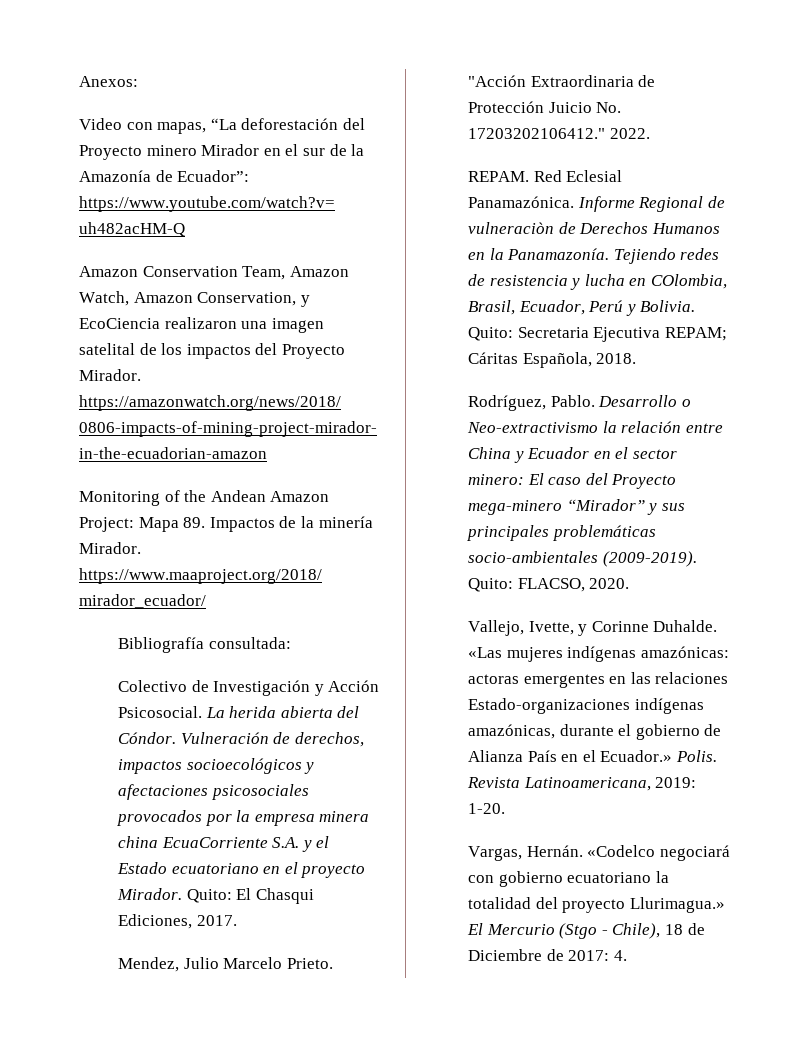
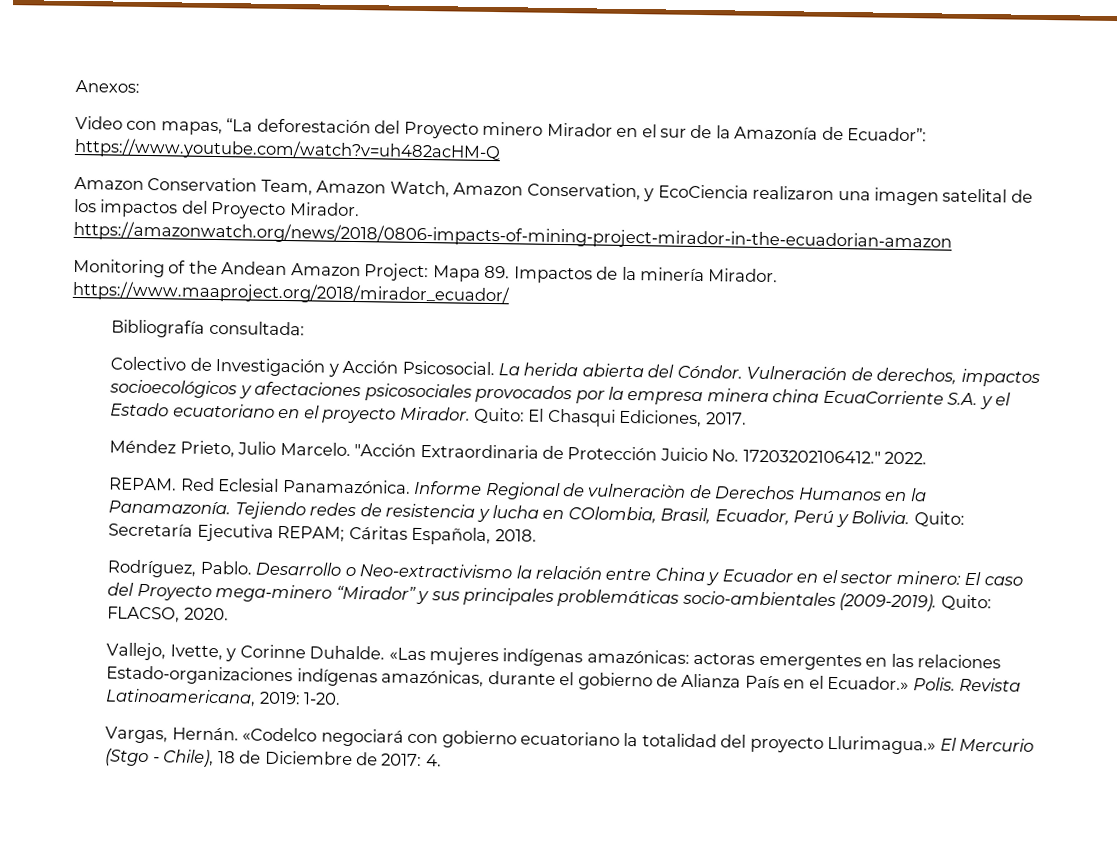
[118,957,333,972] Mendez, Julio Marcelo Prieto. -> [109,439,351,458] Méndez Prieto, Julio Marcelo.
[517,327,589,338] Secretaria -> [108,522,194,537] Secretaría

